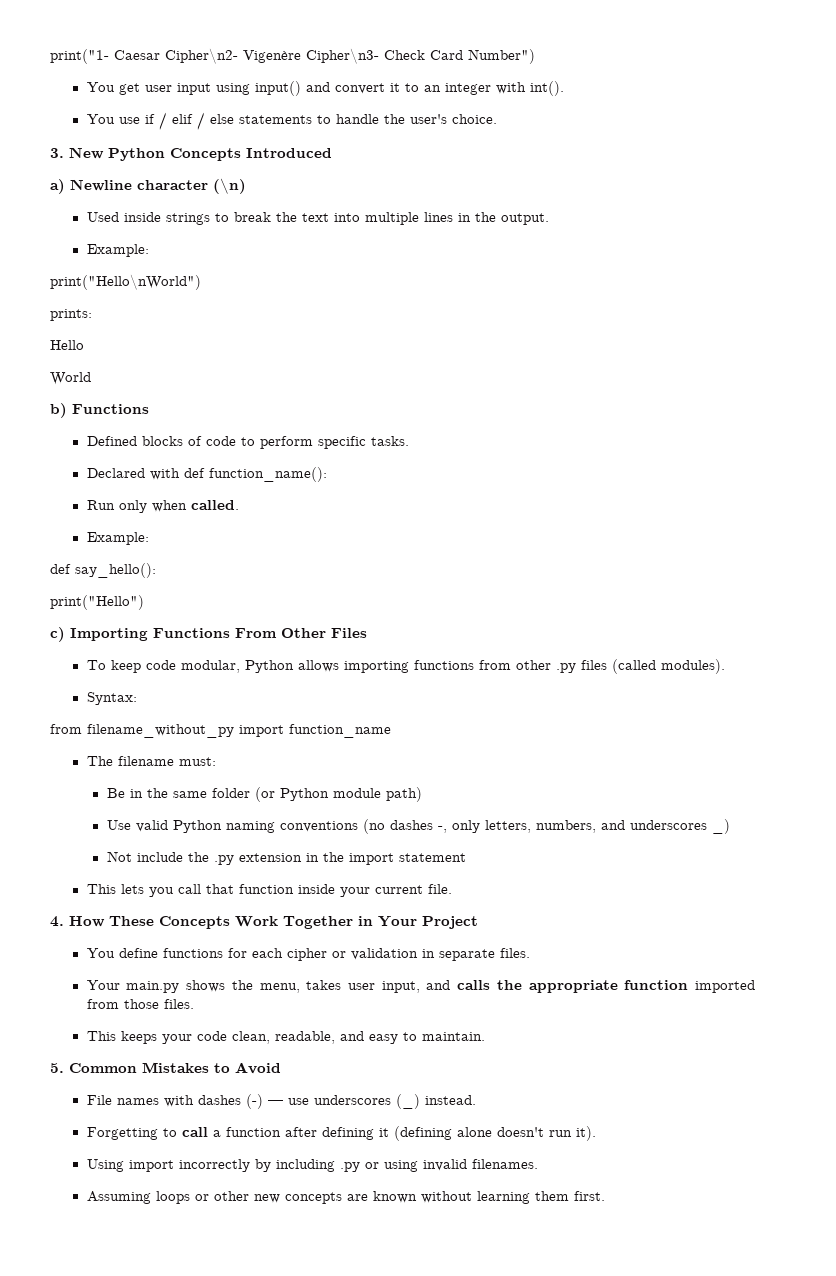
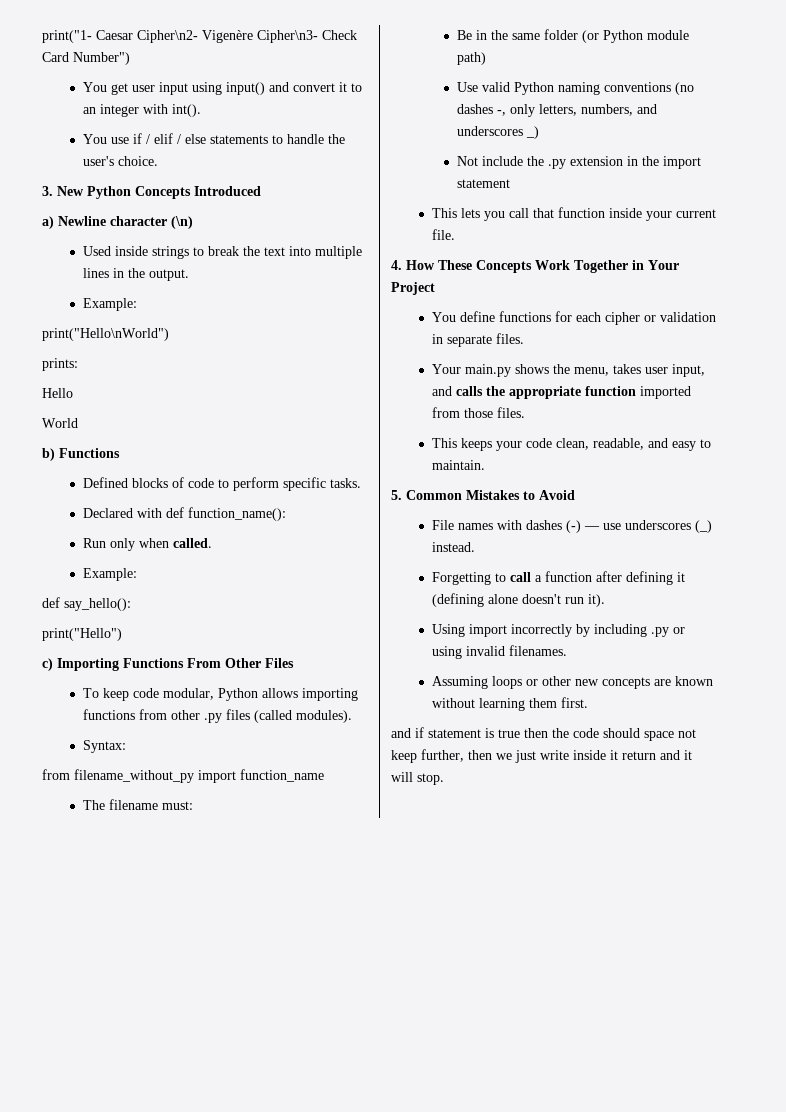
(605, 1196) none -> [391,727,696,741] [391,749,692,763] [391,772,444,785] // and if statement is true then the code should space not keep further, then we just write inside it return and it will stop.

